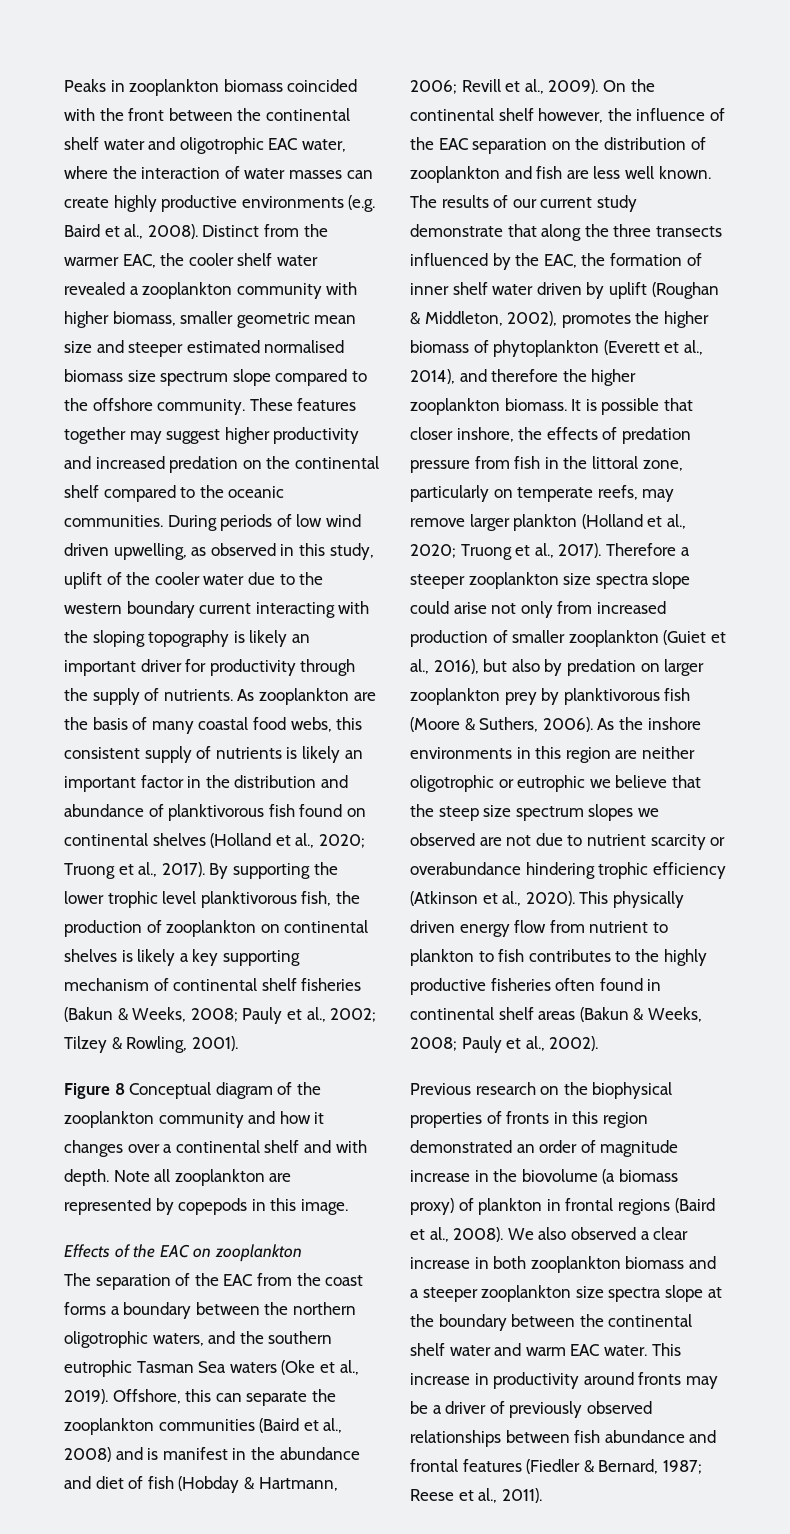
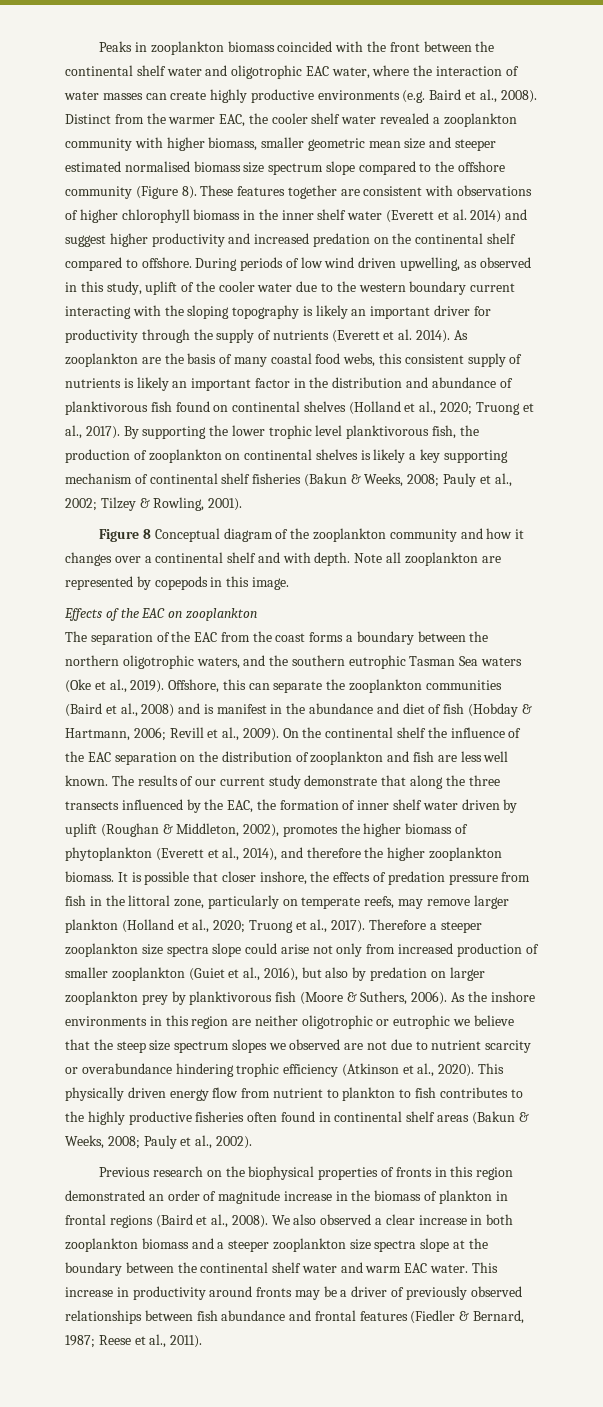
[157,398,357,415] [64,427,162,444] community. These features together may -> [65,185,533,199] [65,209,528,223] community (Figure 8). These features together are consistent with observations of higher chlorophyll biomass in the inner shelf water (Everett et al. 2014) and
[199,485,285,498] [64,515,163,527] the oceanic communities. -> [141,257,192,268] offshore.
[163,689,233,701] nutrients. -> [272,329,451,343] nutrients (Everett et al. 2014).
[538,108,604,123] however, -> (427, 732) none
[521,1169,678,1184] [410,1198,454,1215] biovolume (a biomass proxy) -> [374,1190,422,1201] biomass

